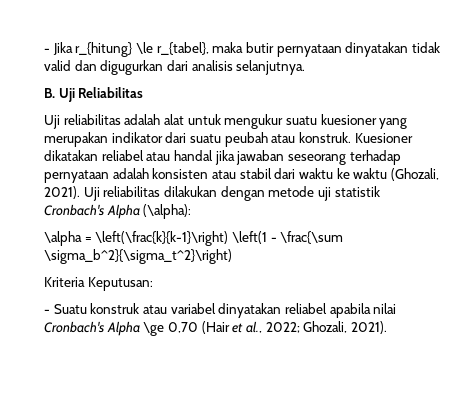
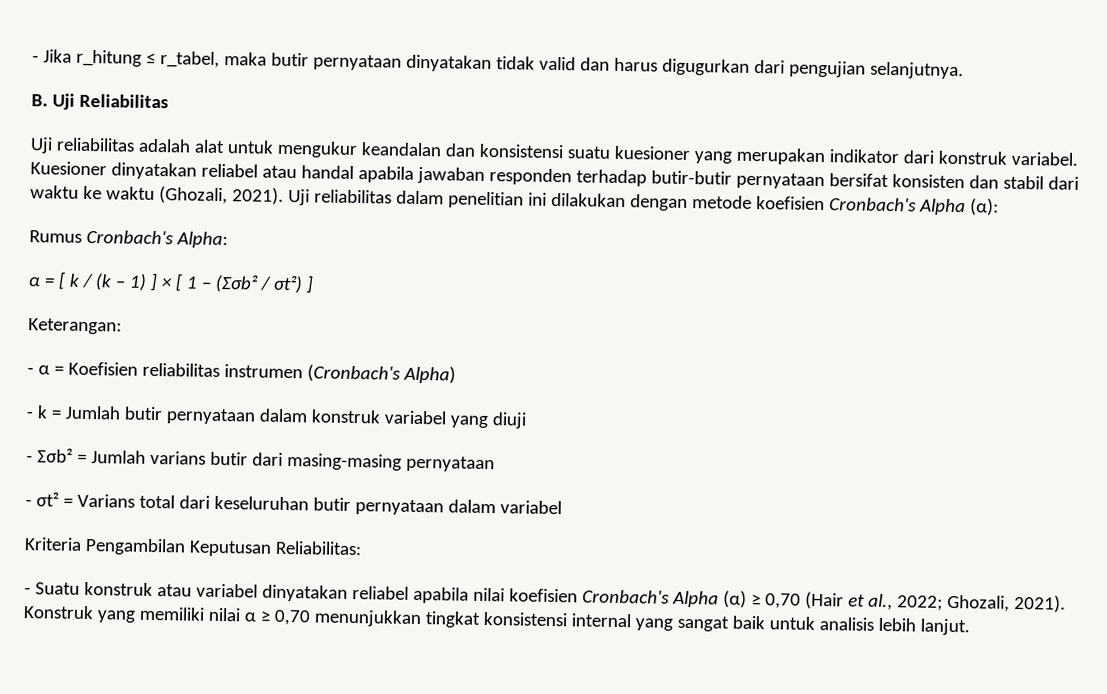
[75,42,209,57] r_{hitung} \le r_{tabel}, -> [75,49,220,68] r_hitung ≤ r_tabel,
(97, 65) none -> [613,57,658,72] harus
[191,60,233,71] analisis -> [788,60,866,78] pengujian
(284, 121) none -> [360,142,564,159] keandalan dan konsistensi
[189,132,413,147] [44,150,401,165] [44,168,236,183] suatu peubah atau konstruk. Kuesioner dikatakan reliabel atau handal jika jawaban seseorang terhadap pernyataan adalah konsisten atau -> [937,150,1078,166] [30,161,999,190] konstruk variabel. Kuesioner dinyatakan reliabel atau handal apabila jawaban responden terhadap butir-butir pernyataan bersifat konsisten dan
[163,186,380,201] [44,204,192,219] [44,231,344,246] [44,249,232,264] [44,277,153,291] dilakukan dengan metode uji statistik Cronbach's Alpha (\alpha): // \alpha = \left(\frac{k}{k-1}\right) \left(1 - \frac{\sum \sigma_b^2}{\sigma_t^2}\right) // Kriteria Keputusan: -> [395,190,999,216] [29,229,228,249] [28,271,314,294] [28,318,122,335] [27,361,456,384] [26,405,527,429] [26,447,495,473] [25,491,562,516] [24,537,362,557] dalam penelitian ini dilakukan dengan metode koefisien Cronbach's Alpha (α): // Rumus Cronbach's Alpha: // α = [ k / (k – 1) ] × [ 1 – (Σσb² / σt²) ] // Keterangan: // - α = Koefisien reliabilitas instrumen (Cronbach's Alpha) // - k = Jumlah butir pernyataan dalam konstruk variabel yang diuji // - Σσb² = Jumlah varians butir dari masing-masing pernyataan // - σt² = Varians total dari keseluruhan butir pernyataan dalam variabel // Kriteria Pengambilan Keputusan Reliabilitas:
[44,321,165,336] Cronbach's Alpha \ge -> [508,588,761,608] koefisien Cronbach's Alpha (α) ≥
(387, 327) none -> [23,605,970,636] Konstruk yang memiliki nilai α ≥ 0,70 menunjukkan tingkat konsistensi internal yang sangat baik untuk analisis lebih lanjut.

